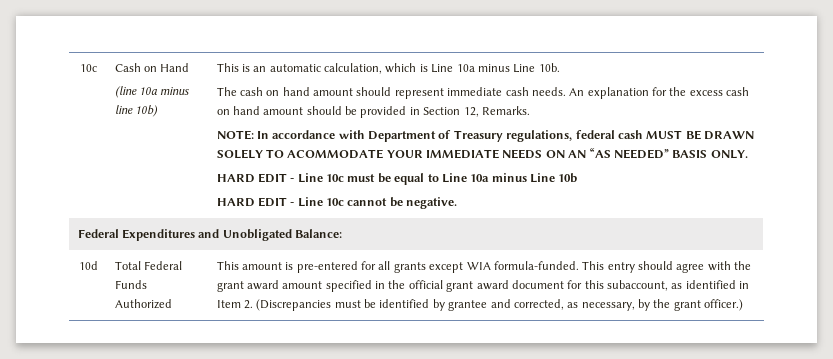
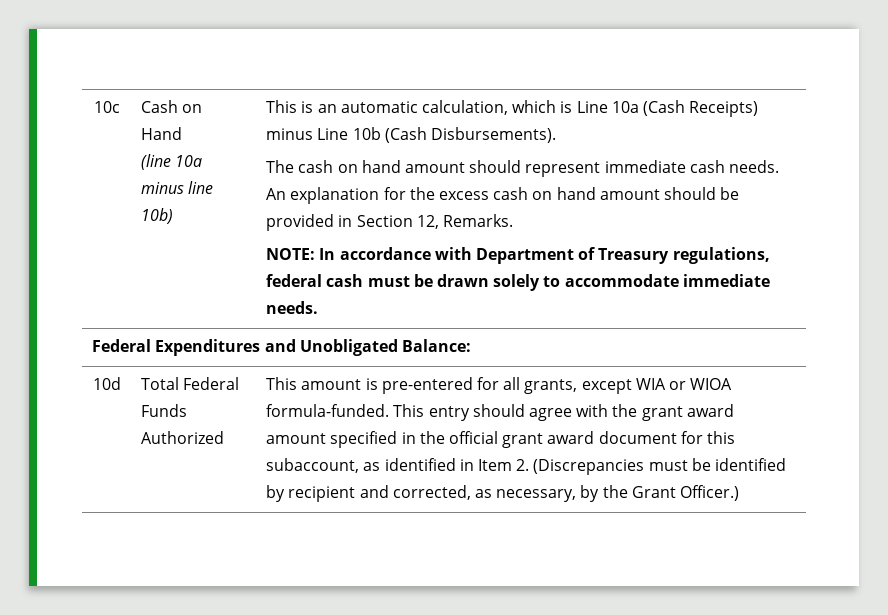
[477,63,560,73] minus Line 10b. -> [642,100,759,117] [266,127,557,143] (Cash Receipts) minus Line 10b (Cash Disbursements).
[646,130,755,140] [216,148,748,159] [216,173,578,185] [216,197,458,209] MUST BE DRAWN SOLELY TO ACOMMODATE YOUR IMMEDIATE NEEDS ON AN “AS NEEDED” BASIS ONLY. // HARD EDIT - Line 10c must be equal to Line 10a minus Line 10b // HARD EDIT - Line 10c cannot be negative. -> [367,274,770,291] [266,301,319,314] must be drawn solely to accommodate immediate needs.
[393,262,426,273] grants -> [524,379,578,394] grants,
(491, 266) none -> [668,378,733,390] or WIOA
[448,300,488,311] grantee -> [288,486,356,502] recipient
[673,299,744,311] grant officer.) -> [631,485,739,501] Grant Officer.)

